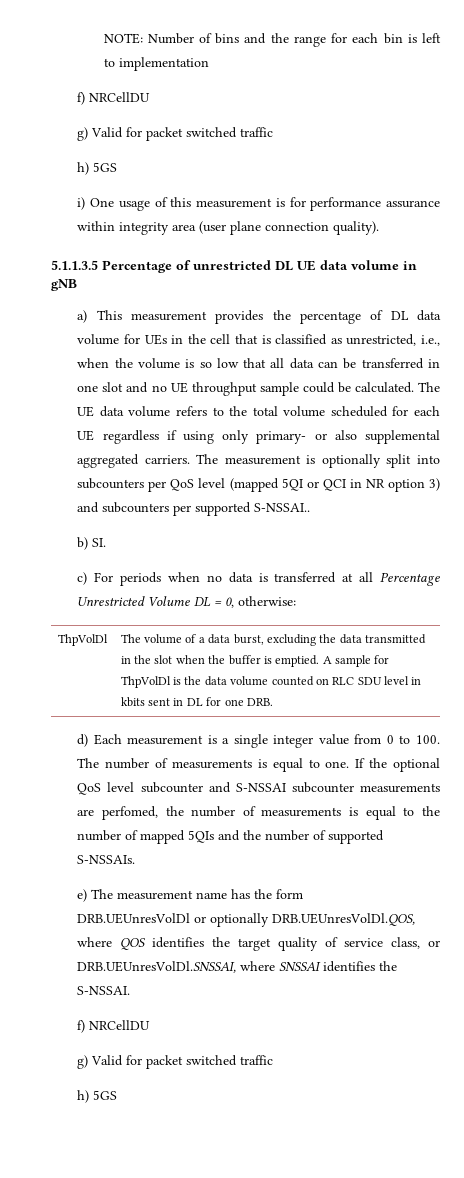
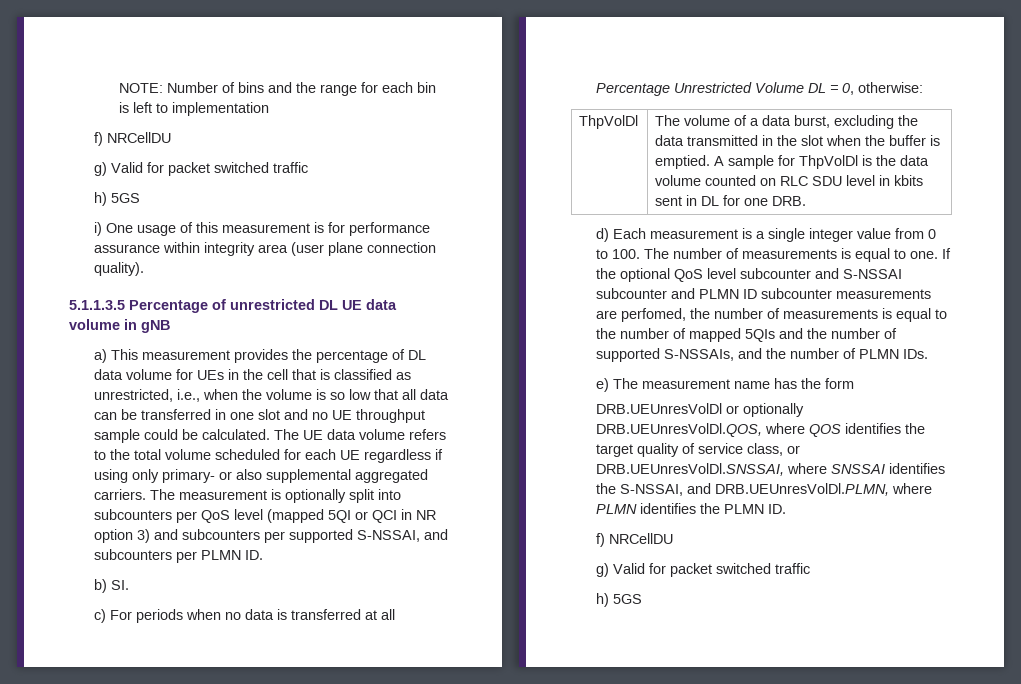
[254,503,311,512] S-NSSAI.. -> [357,529,449,542] [94,549,264,563] S-NSSAI, and subcounters per PLMN ID.
(354, 787) none -> [671,288,833,299] and PLMN ID subcounter
[77,855,136,864] S-NSSAIs. -> [664,348,929,361] S-NSSAIs, and the number of PLMN IDs.
[77,986,131,995] S-NSSAI. -> [620,483,933,496] [596,503,787,514] S-NSSAI, and DRB.UEUnresVolDl.PLMN, where PLMN identifies the PLMN ID.

